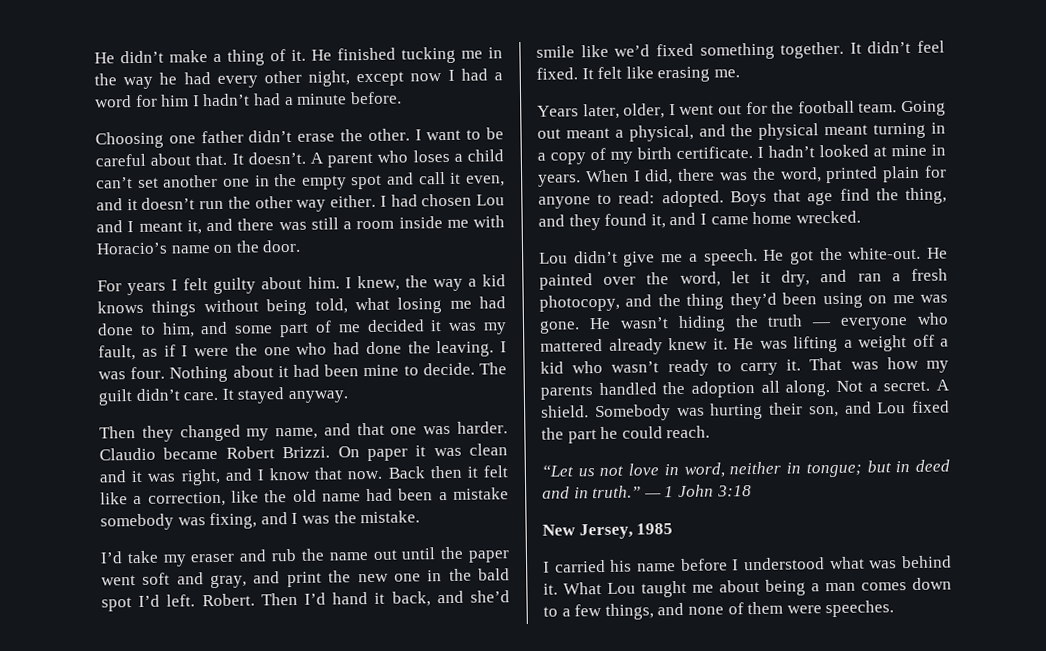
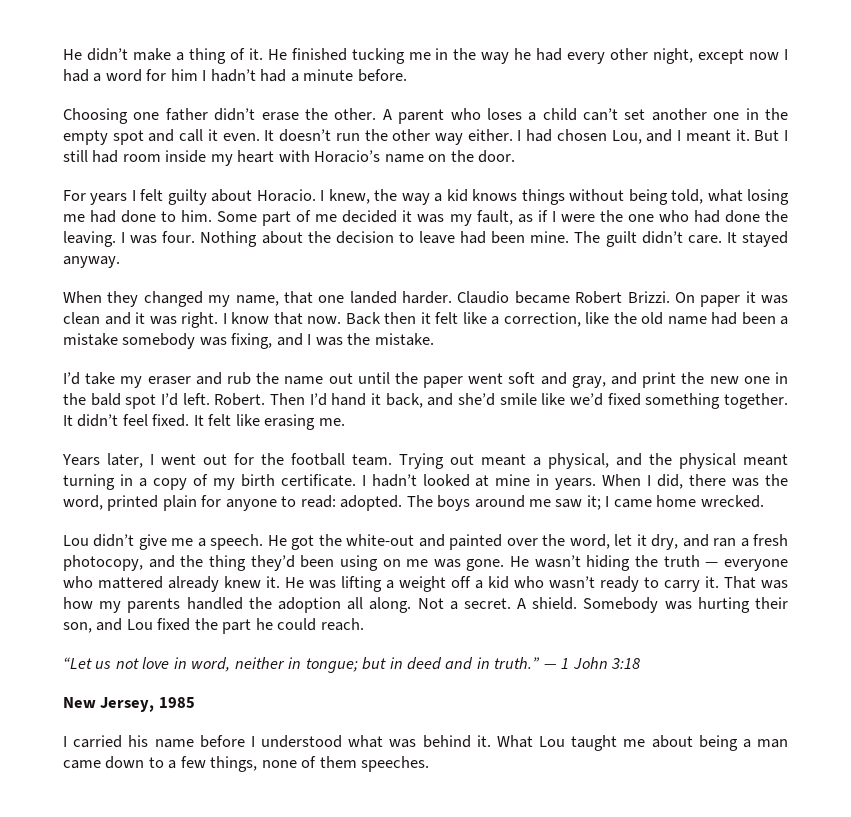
[414,127,504,141] [95,151,306,167] I want to be careful about that. It doesn’t. -> (377, 114) none
[465,175,505,187] [96,198,138,211] even, and it -> [222,130,275,141] even. It
[476,194,506,206] Lou -> [611,130,642,144] Lou,
[186,216,469,235] it, and there was still a room inside me -> [735,129,789,141] [63,150,275,166] it. But I still had room inside my heart
[307,276,340,289] him. -> [256,189,316,202] Horacio.
[161,321,274,338] him, and some -> [181,210,258,222] him. Some
[277,362,475,378] it had been mine to decide. -> [307,231,570,244] the decision to leave had been mine.
[99,426,136,439] Then -> [63,291,102,303] When
[323,423,351,436] and -> (279, 300) none
[423,425,452,435] was -> [349,291,397,304] landed
[180,468,252,486] right, and -> [181,312,218,328] right.
[623,103,666,119] older, -> (143, 460) none
[901,100,946,117] Going -> [399,453,444,469] Trying
[729,187,947,207] [538,212,697,231] Boys that age find the thing, and they found it, and -> [406,495,601,511] The boys around me saw it;
[848,246,948,260] white-out. He -> [346,534,445,547] white-out and
[861,582,907,591] comes -> [63,760,101,769] came
[657,602,685,616] and -> (258, 764) none
[786,605,822,614] were -> (357, 762) none

